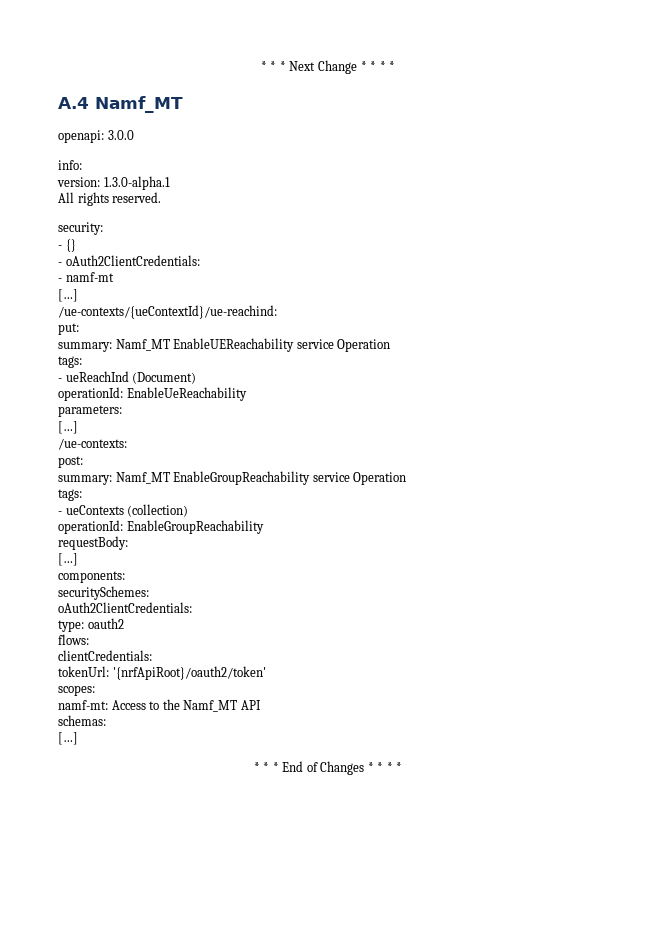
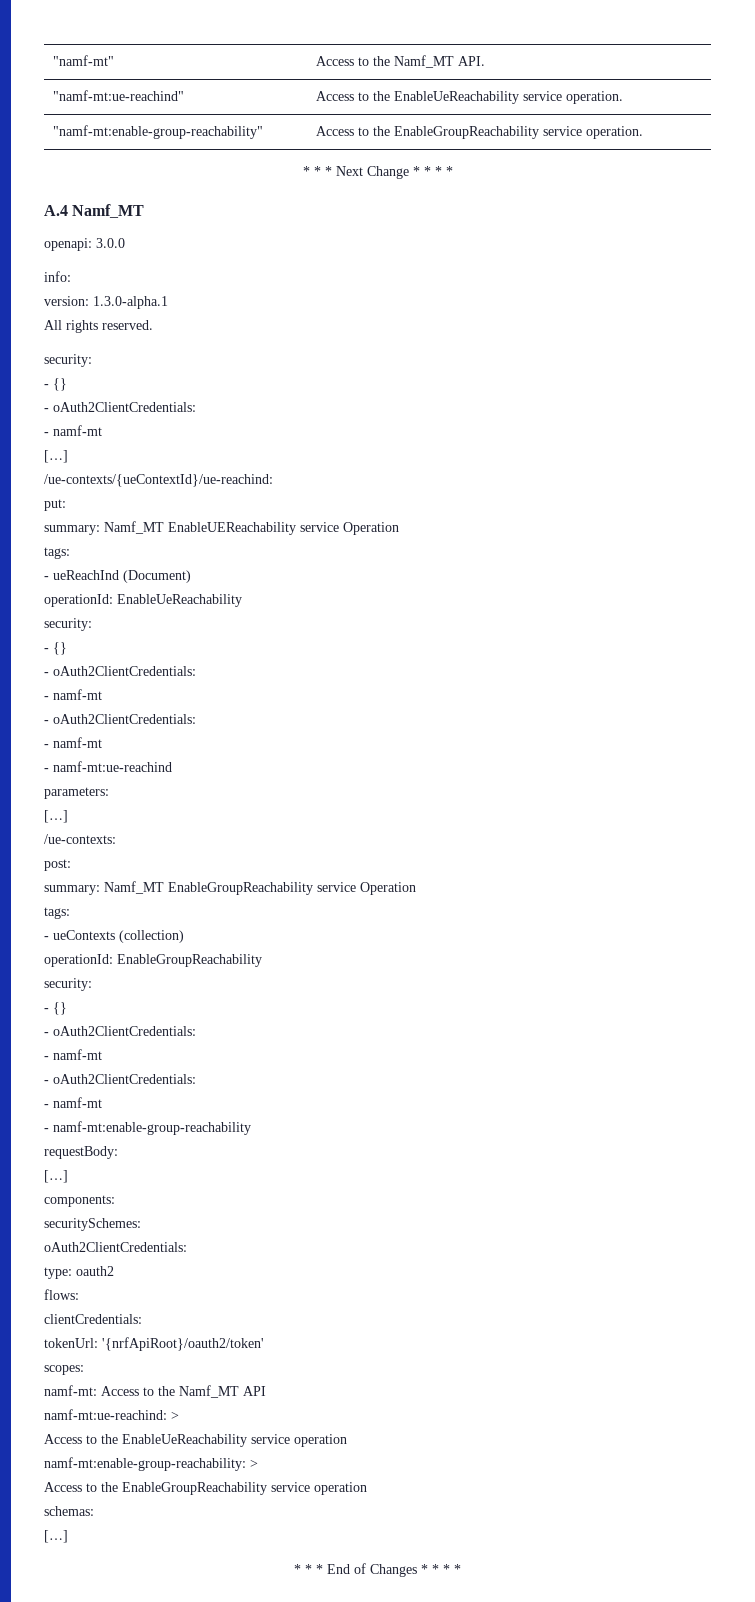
(260, 66) none -> [53,55,115,66] [316,55,486,68] [53,90,185,101] [316,91,624,104] [53,125,264,139] [316,126,644,139] "namf-mt" | Access to the Namf_MT API. // "namf-mt:ue-reachind" | Access to the EnableUeReachability service operation. // "namf-mt:enable-group-reachability" | Access to the EnableGroupReachability service operation. //
(247, 394) none -> [44,618,92,631] [44,642,67,655] [44,666,196,676] [44,689,102,700] [44,714,196,724] [44,737,102,748] [44,761,172,772] // security: // - {} // - oAuth2ClientCredentials: // - namf-mt // - oAuth2ClientCredentials: // - namf-mt // - namf-mt:ue-reachind
(264, 527) none -> [44,978,92,991] [44,1002,67,1015] [44,1026,196,1036] [44,1049,102,1060] [44,1074,196,1084] [44,1097,102,1108] [44,1121,251,1135] // security: // - {} // - oAuth2ClientCredentials: // - namf-mt // - oAuth2ClientCredentials: // - namf-mt // - namf-mt:enable-group-reachability
(261, 705) none -> [44,1409,179,1420] [44,1434,347,1447] [44,1457,258,1471] [44,1482,367,1495] // namf-mt:ue-reachind: > // Access to the EnableUeReachability service operation // namf-mt:enable-group-reachability: > // Access to the EnableGroupReachability service operation

